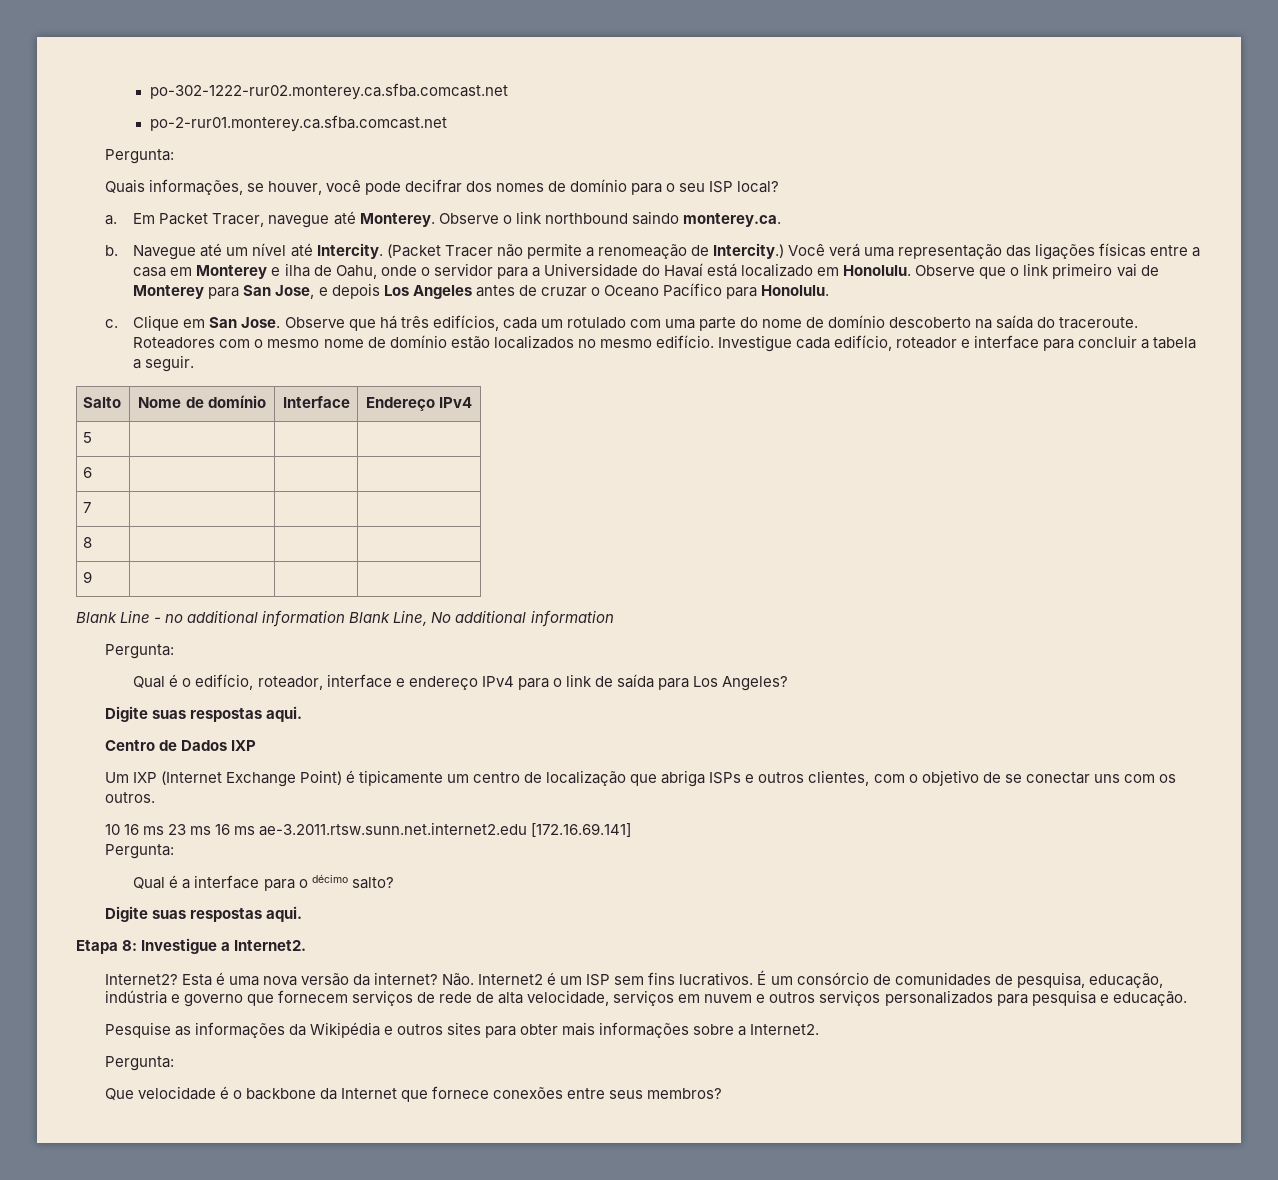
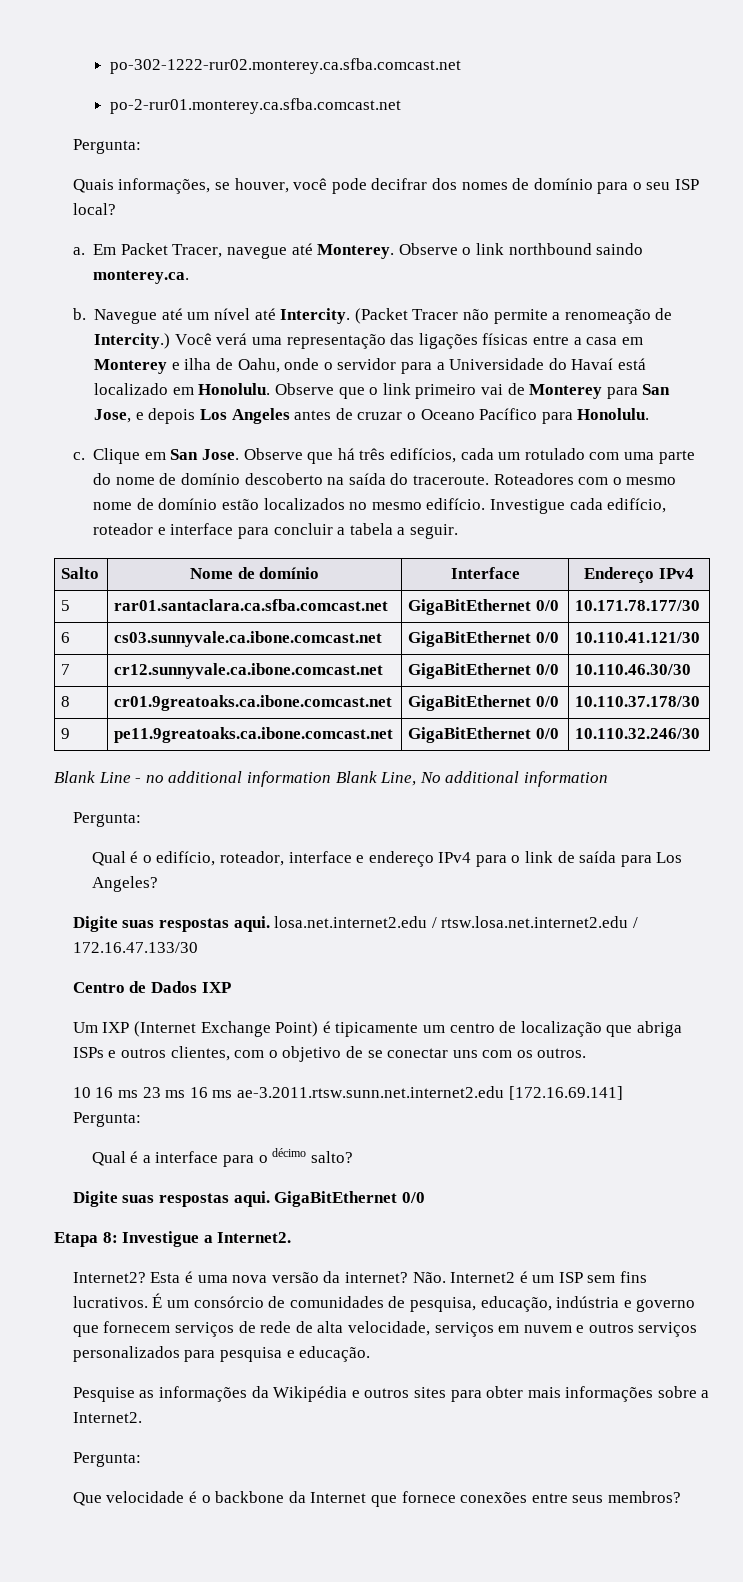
[83,467,93,478] [83,502,92,513] [83,537,93,548] [83,571,93,583] | | // 6 | | | // 7 | | | // 8 | | | // 9 | | | -> [114,599,389,611] [408,599,559,615] [575,600,701,611] [61,632,71,643] [114,631,383,647] [408,631,559,647] [575,632,701,643] [61,664,71,675] [114,663,384,679] [408,663,559,679] [575,664,692,675] [61,696,71,707] [114,695,393,711] [408,695,559,711] [575,696,701,707] [61,728,71,739] [114,727,394,743] [408,727,559,743] [575,728,701,739] rar01.santaclara.ca.sfba.comcast.net | GigaBitEthernet 0/0 | 10.171.78.177/30 // 6 | cs03.sunnyvale.ca.ibone.comcast.net | GigaBitEthernet 0/0 | 10.110.41.121/30 // 7 | cr12.sunnyvale.ca.ibone.comcast.net | GigaBitEthernet 0/0 | 10.110.46.30/30 // 8 | cr01.9greatoaks.ca.ibone.comcast.net | GigaBitEthernet 0/0 | 10.110.37.178/30 // 9 | pe11.9greatoaks.ca.ibone.comcast.net | GigaBitEthernet 0/0 | 10.110.32.246/30
(302, 714) none -> [274,916,638,928] [72,942,198,953] losa.net.internet2.edu / rtsw.losa.net.internet2.edu / 172.16.47.133/30
(302, 914) none -> [274,1191,425,1207] GigaBitEthernet 0/0

